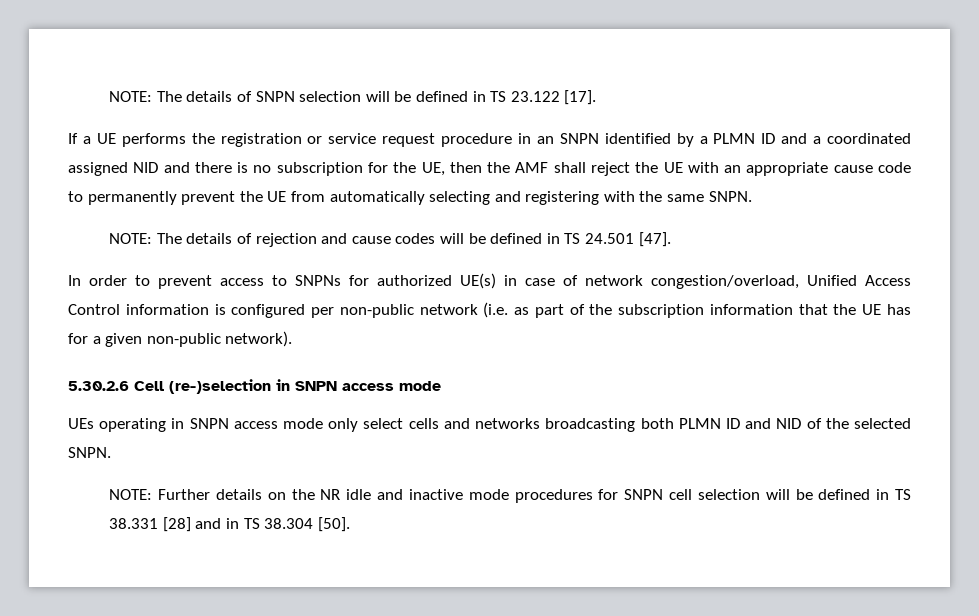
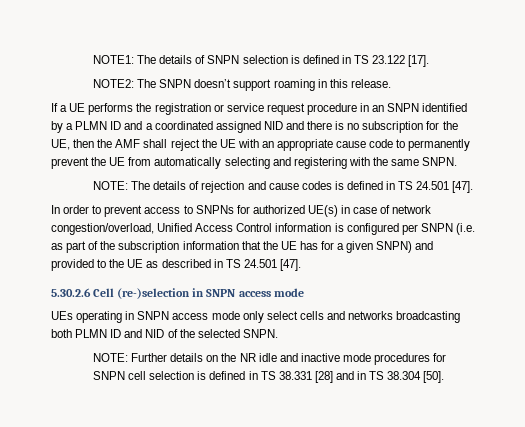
[109,91,153,102] NOTE: -> [93,55,135,64] NOTE1:
[365,91,412,102] will be -> [290,55,300,64] is
(597, 97) none -> [93,79,391,91] // NOTE2: The SNPN doesn’t support roaming in this release.
[440,233,486,244] will be -> [334,181,344,190] is
[339,304,478,318] non-public network -> [420,223,453,232] SNPN
[146,331,293,347] non-public network). -> [376,241,434,253] [51,259,301,271] SNPN) and provided to the UE as described in TS 24.501 [47].
[765,489,813,500] will be -> [197,371,207,380] is

